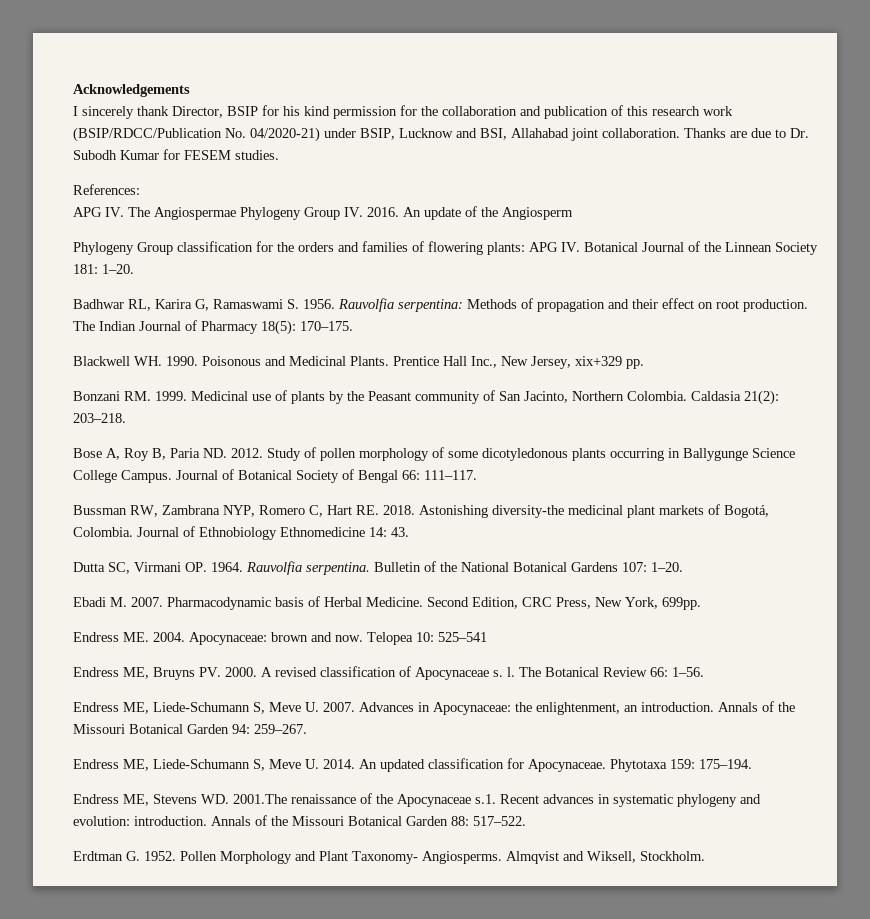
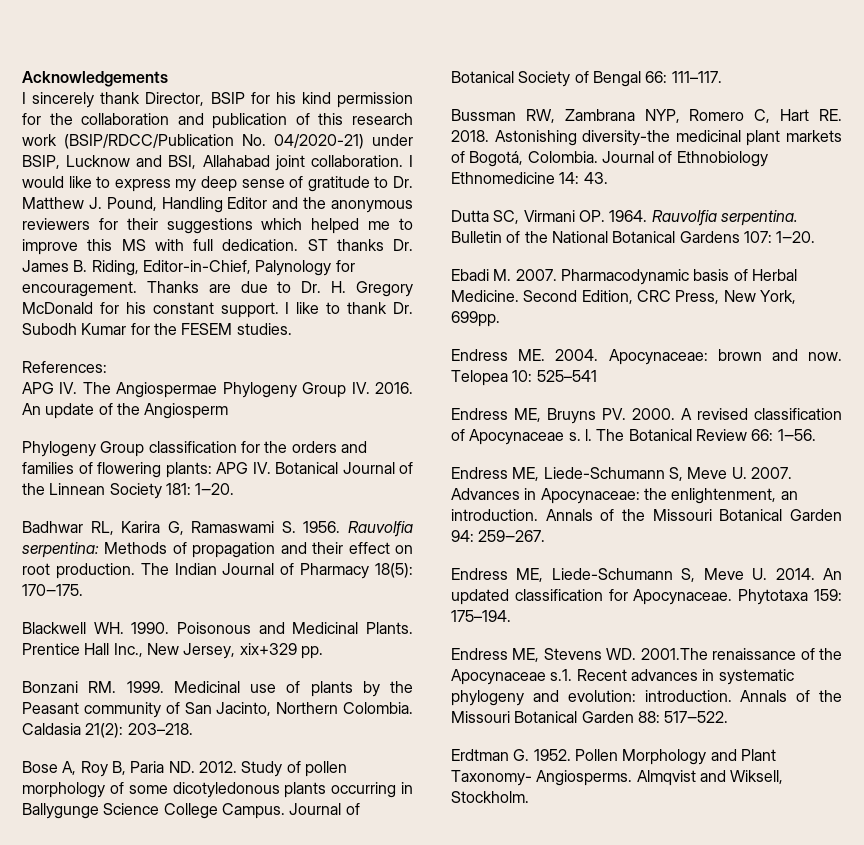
(680, 133) none -> [409,155,413,167] [22,176,414,192] [22,197,413,213] [22,218,413,234] [22,239,413,255] [22,260,355,276] [22,281,137,297] I would like to express my deep sense of gratitude to Dr. Matthew J. Pound, Handling Editor and the anonymous reviewers for their suggestions which helped me to improve this MS with full dedication. ST thanks Dr. James B. Riding, Editor-in-Chief, Palynology for encouragement.
(809, 133) none -> [331,281,413,297] [22,302,414,318] H. Gregory McDonald for his constant support. I like to thank Dr.
(180, 154) none -> [153,323,177,335] the

